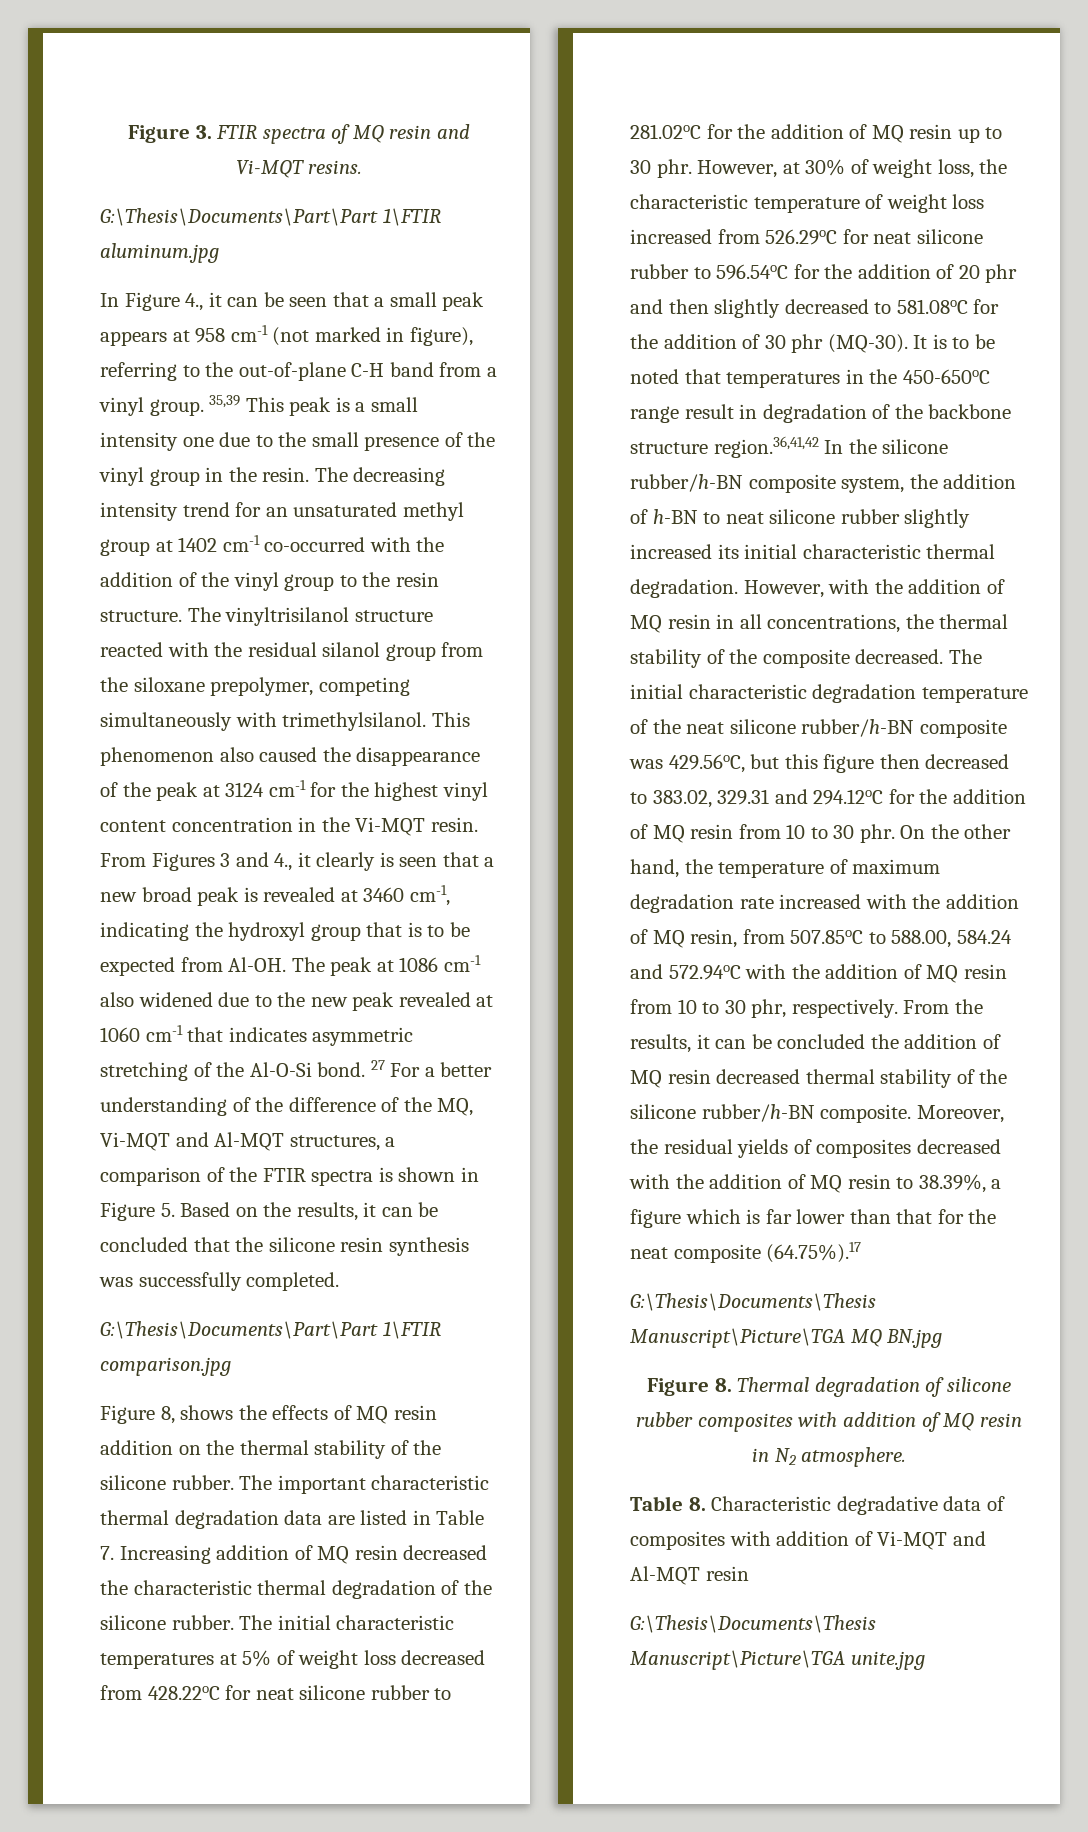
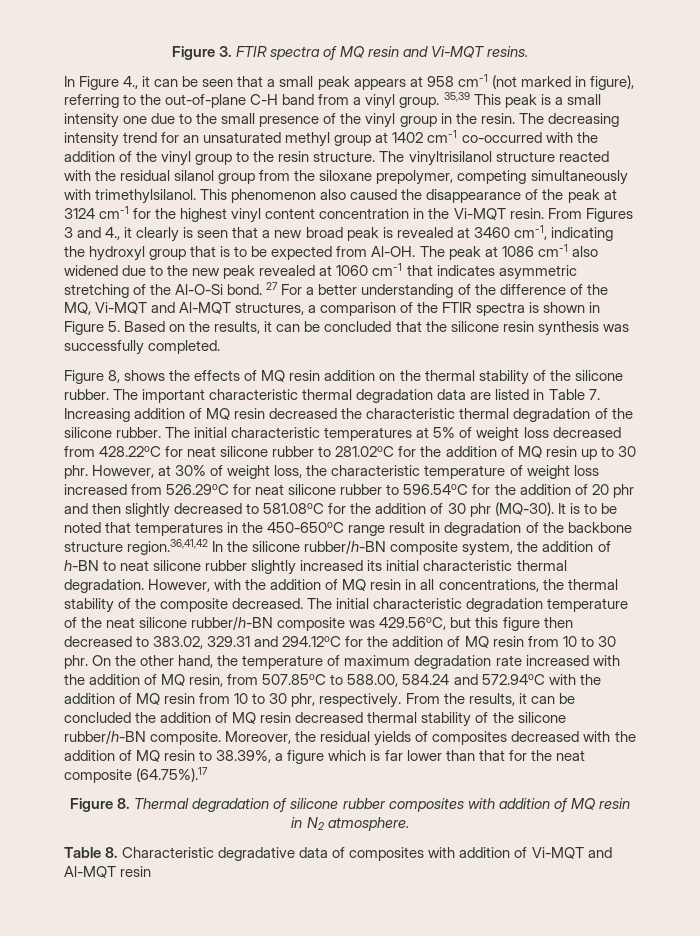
[100,208,441,226] [100,243,219,263] // G:\Thesis\Documents\Part\Part 1\FTIR aluminum.jpg -> (529, 51) none
[100,1321,441,1339] [100,1357,231,1376] // G:\Thesis\Documents\Part\Part 1\FTIR comparison.jpg -> (221, 347) none
[630,1293,876,1311] [630,1328,943,1348] // G:\Thesis\Documents\Thesis Manuscript\Picture\TGA MQ BN.jpg -> (209, 774) none
[630,1615,876,1633] [630,1650,925,1670] // G:\Thesis\Documents\Thesis Manuscript\Picture\TGA unite.jpg -> (152, 871) none

